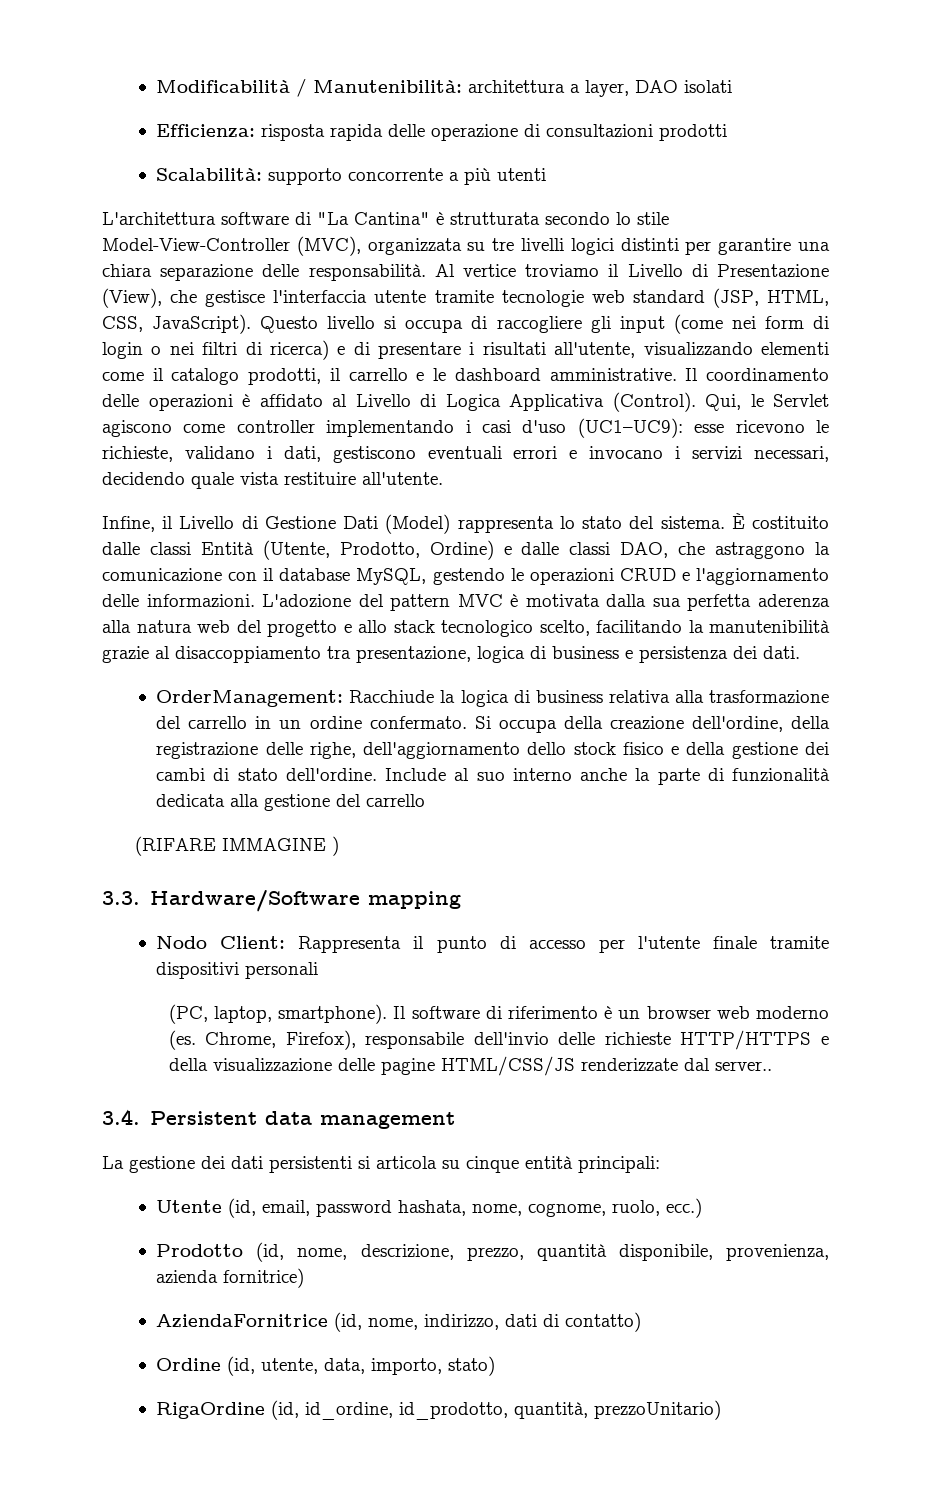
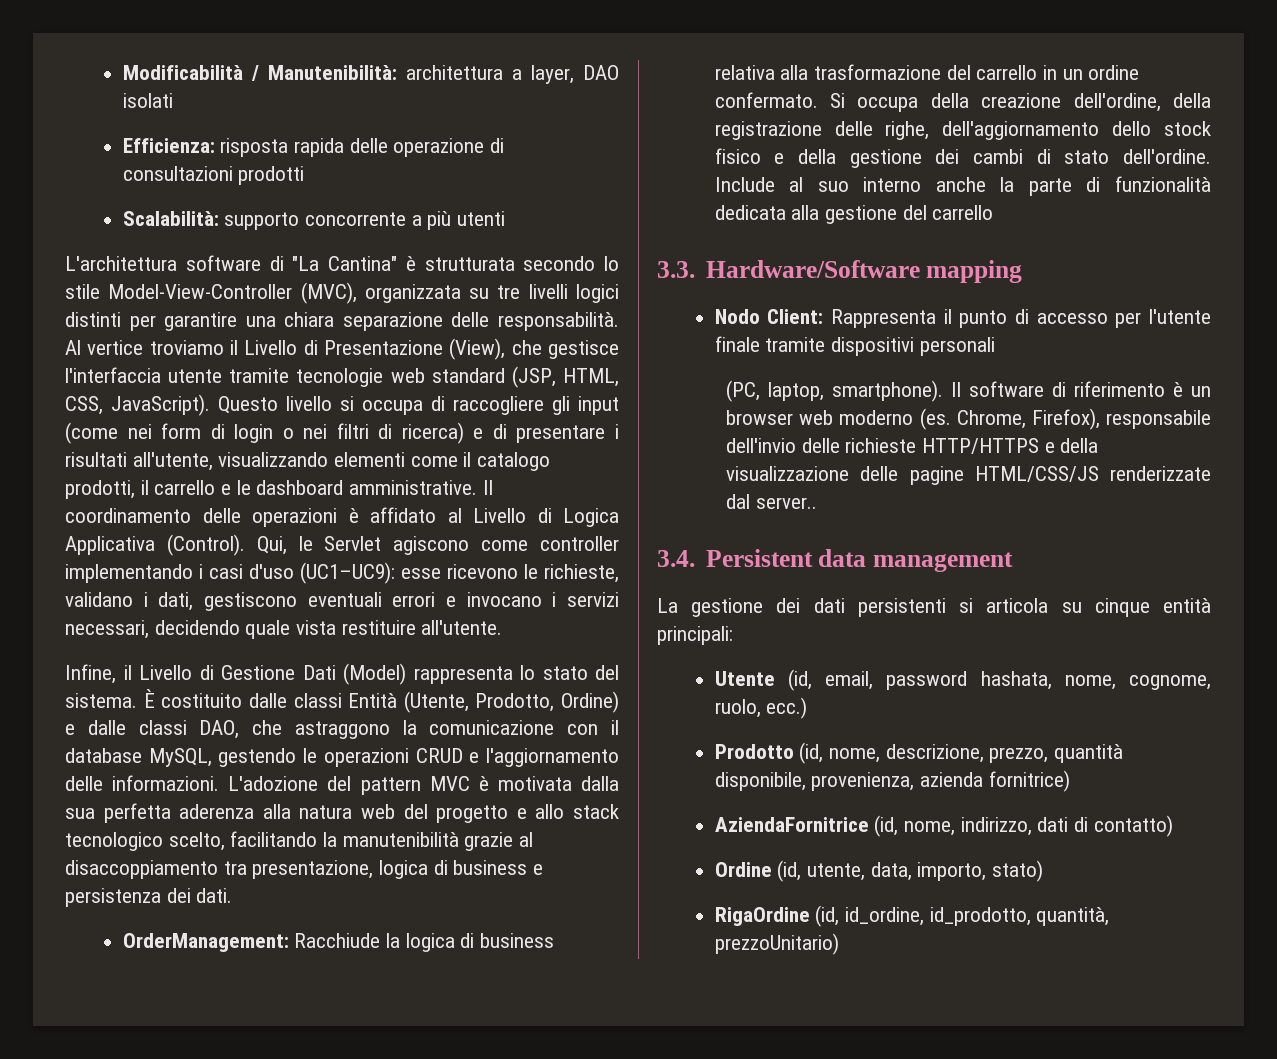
[135,836,340,856] // (RIFARE IMMAGINE ) -> (994, 212) none

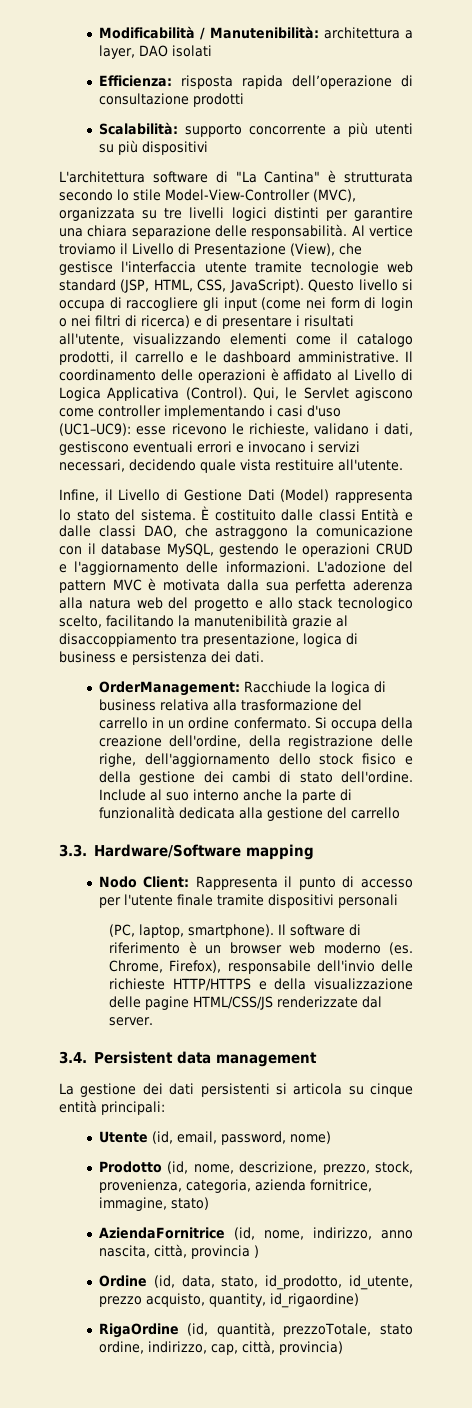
[349,138,504,157] [122,166,233,181] delle operazione di consultazioni -> [291,75,414,89] [98,93,189,105] dell’operazione di consultazione
(505, 218) none -> [98,140,208,155] su più dispositivi
[403,691,619,713] (Utente, Prodotto, Ordine) -> (400, 514) none
[755,497,817,509] server.. -> [109,1017,154,1026] server.
[886,671,1211,690] [714,697,808,719] password hashata, nome, cognome, ruolo, ecc.) -> [220,1131,331,1145] password, nome)
[1053,744,1123,763] [714,770,1070,792] [714,815,1173,837] [714,860,1043,882] [714,905,1110,927] [714,933,839,955] quantità disponibile, provenienza, azienda fornitrice) // AziendaFornitrice (id, nome, indirizzo, dati di contatto) // Ordine (id, utente, data, importo, stato) // RigaOrdine (id, id_ordine, id_prodotto, quantità, prezzoUnitario) -> [375,1161,413,1174] [98,1179,372,1193] [98,1197,209,1211] [98,1227,414,1240] [98,1244,259,1259] [98,1275,413,1290] [98,1293,359,1308] [98,1322,414,1338] [98,1340,343,1355] stock, provenienza, categoria, azienda fornitrice, immagine, stato) // AziendaFornitrice (id, nome, indirizzo, anno nascita, città, provincia ) // Ordine (id, data, stato, id_prodotto, id_utente, prezzo acquisto, quantity, id_rigaordine) // RigaOrdine (id, quantità, prezzoTotale, stato ordine, indirizzo, cap, città, provincia)

